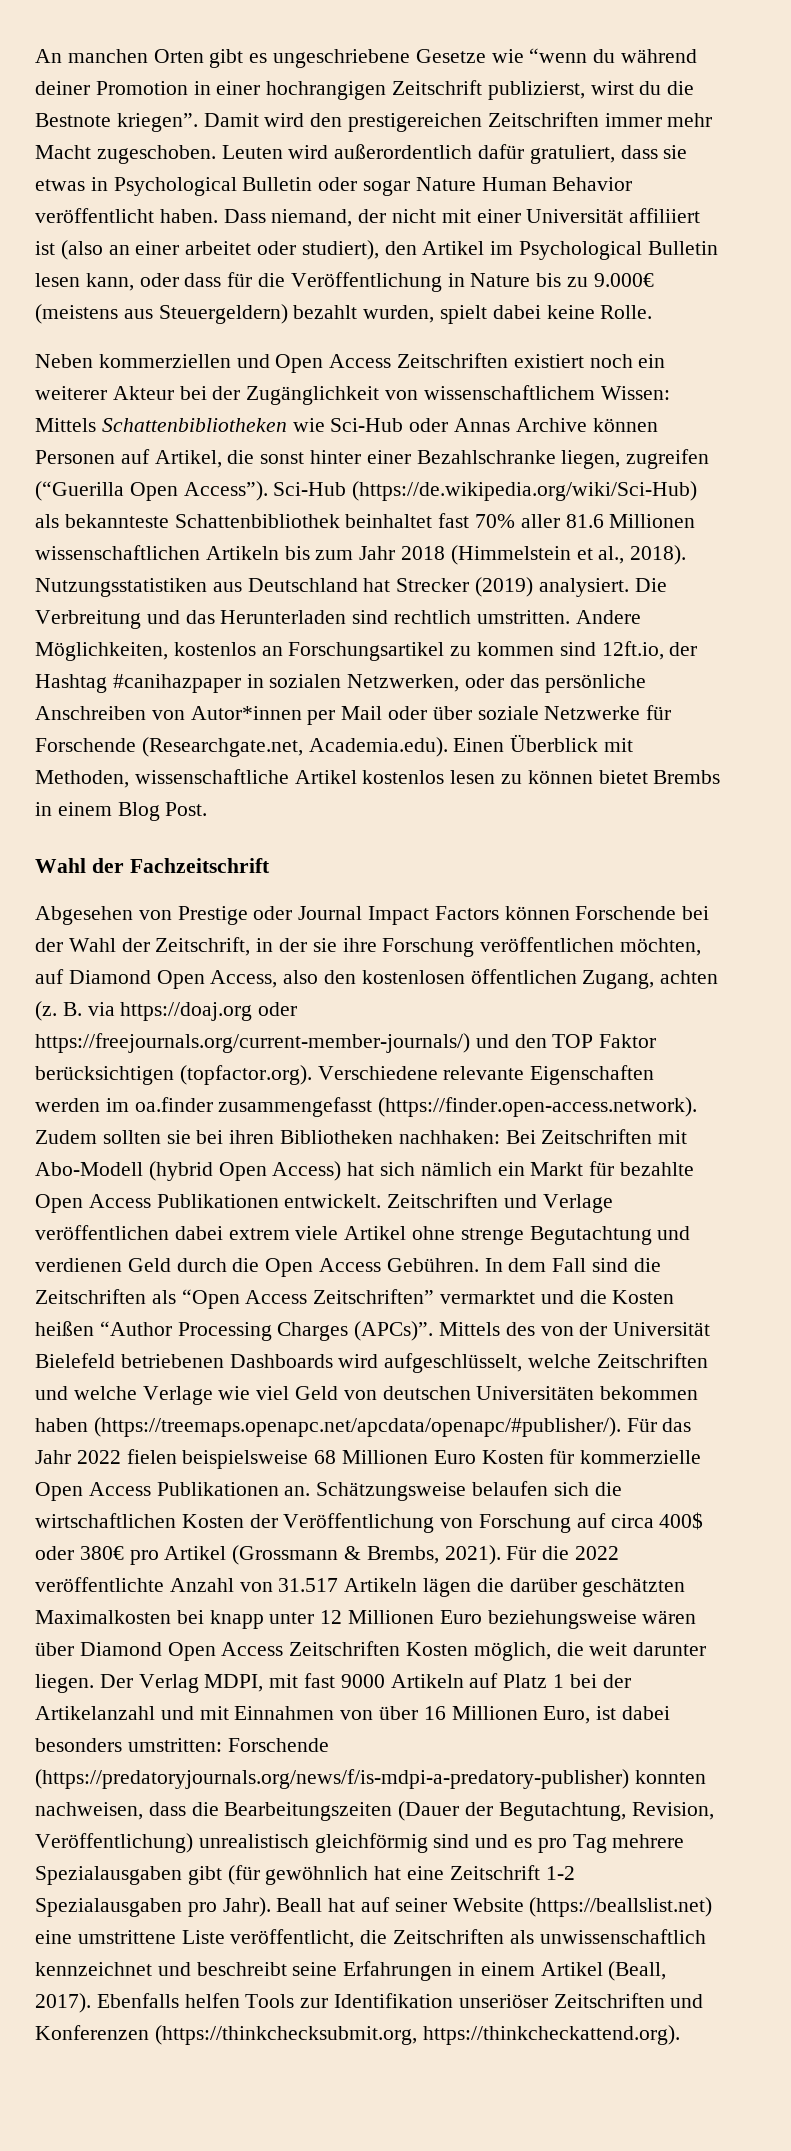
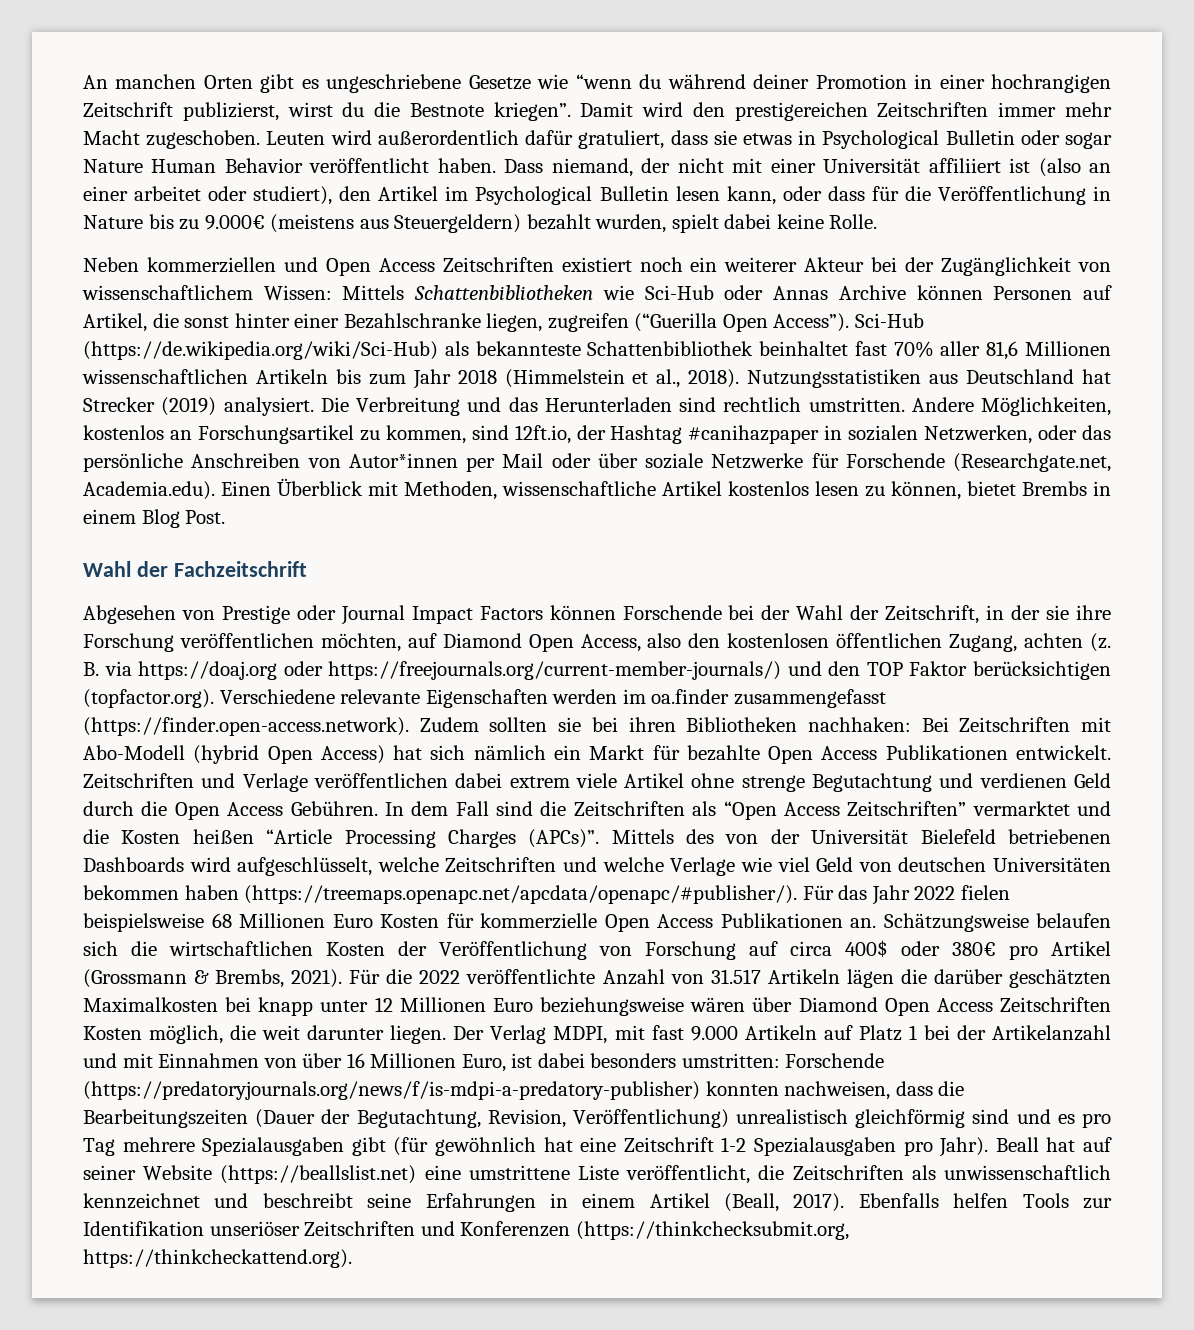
[565,514,604,528] 81.6 -> [986,341,1019,360] 81,6
[477,642,555,656] kommen -> [385,425,466,444] kommen,
[527,770,593,784] können -> [891,481,961,500] können,
[99,1321,172,1336] “Author -> [266,829,333,844] “Article
[340,1674,385,1688] 9000 -> [690,1026,738,1041] 9.000

